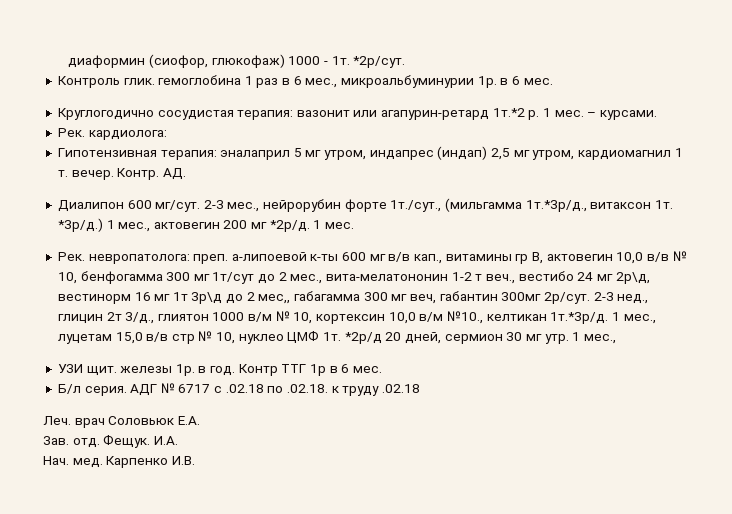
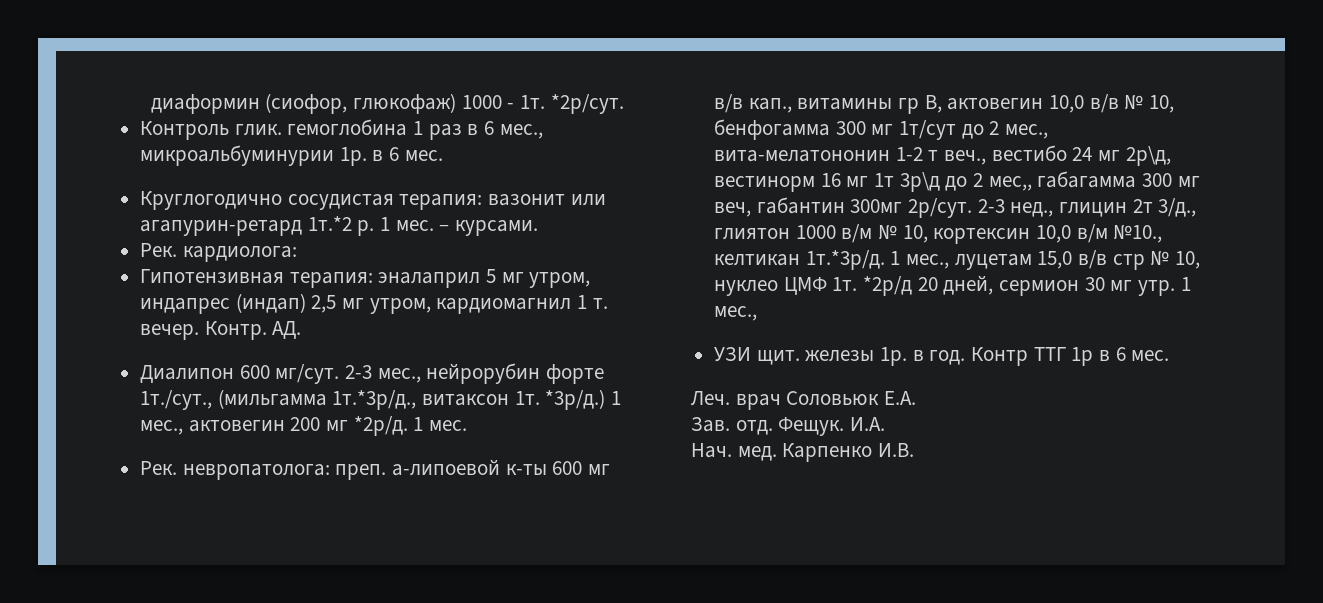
[57,383,420,396] // Б/л серия. АДГ № 6717 с .02.18 по .02.18. к труду .02.18 -> (1170, 355) none

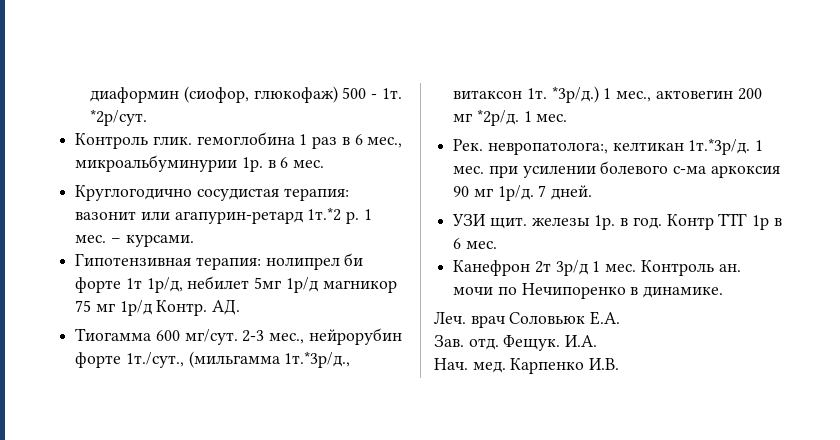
[461,95,502,109] 1000 -> [342,87,367,99] 500
[140,243,297,262] // Рек. кардиолога: -> (194, 240) none
[378,269,591,288] [140,293,608,314] [140,324,200,340] эналаприл 5 мг утром, индапрес (индап) 2,5 мг утром, кардиомагнил 1 т. вечер. -> [265,253,364,270] [75,276,397,293] [75,300,152,316] нолипрел би форте 1т 1р/д, небилет 5мг 1р/д магникор 75 мг 1р/д
[140,365,235,383] Диалипон -> [75,328,152,341] Тиогамма
[182,459,611,480] [714,94,1175,114] [714,119,1049,140] [714,145,1171,166] [714,171,1200,192] [714,197,1197,218] [714,224,1163,244] [714,250,1201,270] [714,275,1191,296] [714,306,758,321] невропатолога: преп. а-липоевой к-ты 600 мг в/в кап., витамины гр В, актовегин 10,0 в/в № 10, бенфогамма 300 мг 1т/сут до 2 мес., вита-мелатононин 1-2 т веч., вестибо 24 мг 2р\д, вестинорм 16 мг 1т 3р\д до 2 мес,, габагамма 300 мг веч, габантин 300мг 2р/сут. 2-3 нед., глицин 2т 3/д., глиятон 1000 в/м № 10, кортексин 10,0 в/м №10., келтикан 1т.*3р/д. 1 мес., луцетам 15,0 в/в стр № 10, нуклео ЦМФ 1т. *2р/д 20 дней, сермион 30 мг утр. 1 мес., -> [487,138,764,155] [453,161,780,178] [453,185,593,201] невропатолога:, келтикан 1т.*3р/д. 1 мес. при усилении болевого с-ма аркоксия 90 мг 1р/д. 7 дней.
(1170, 355) none -> [453,260,741,276] [453,283,724,299] // Канефрон 2т 3р/д 1 мес. Контроль ан. мочи по Нечипоренко в динамике.

